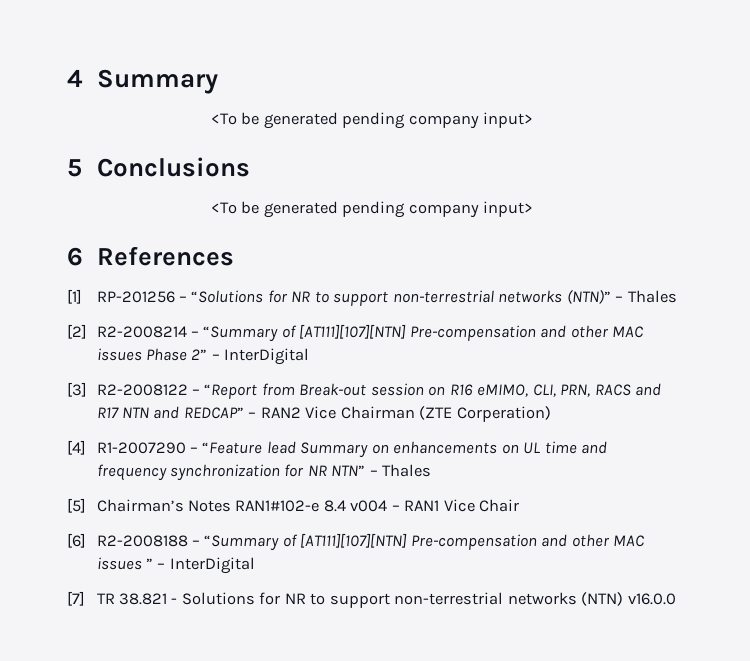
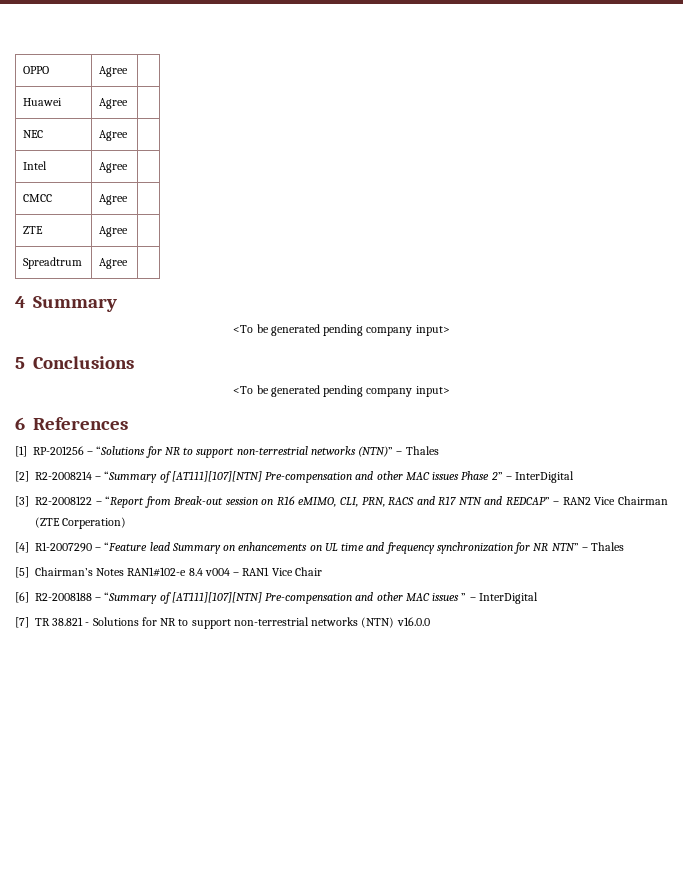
(67, 78) none -> [23,66,50,74] [99,66,129,77] [23,98,63,106] [99,98,129,109] [23,130,44,138] [99,130,129,141] [23,161,48,170] [99,162,129,173] [23,194,53,202] [99,194,129,205] [23,226,44,234] [99,226,129,237] [23,257,83,269] [99,258,129,269] OPPO | Agree | // Huawei | Agree | // NEC | Agree | // Intel | Agree | // CMCC | Agree | // ZTE | Agree | // Spreadtrum | Agree | //

